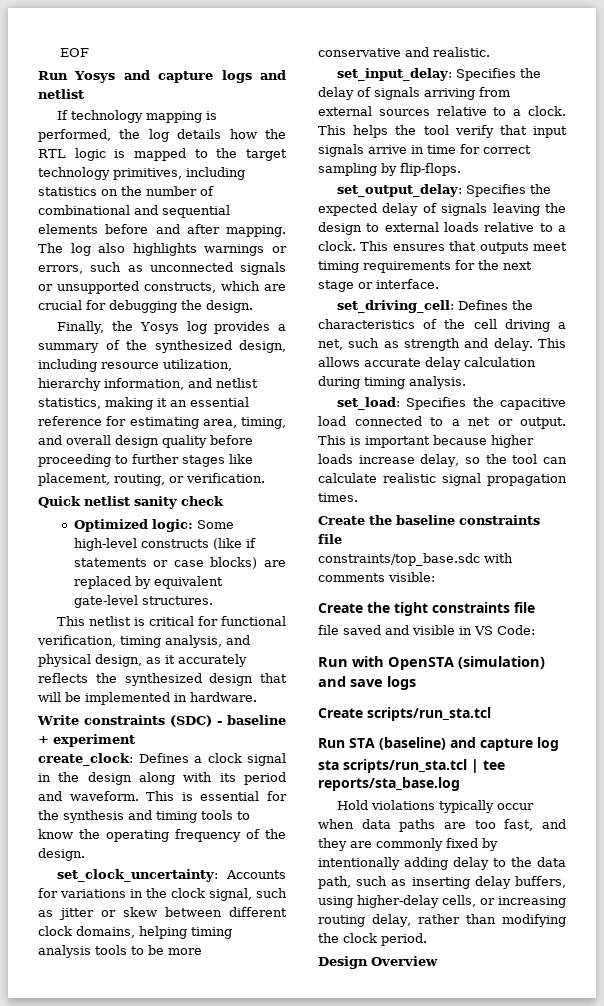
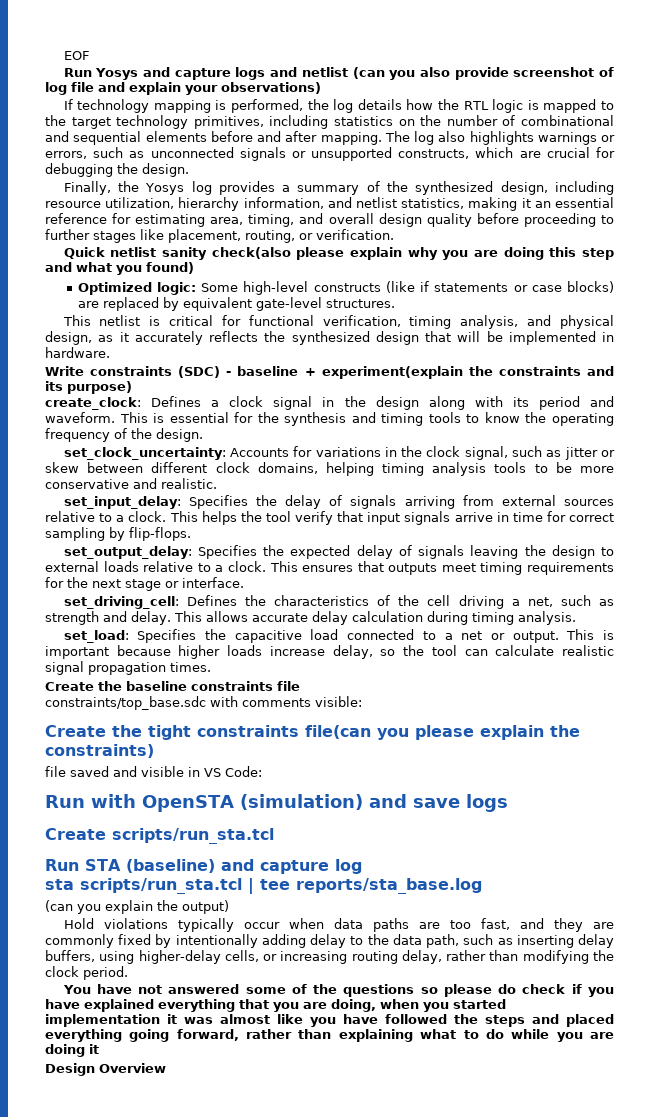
(84, 94) none -> [352,67,614,80] [45,82,321,95] (can you also provide screenshot of log file and explain your observations)
[181,496,224,506] check -> [211,247,614,260] [45,262,194,275] check(also please explain why you are doing this step and what you found)
[53,734,135,747] experiment -> [321,366,614,379] [45,381,132,394] experiment(explain the constraints and its purpose)
[514,602,535,613] file -> [305,725,580,740] [45,744,154,758] file(can you please explain the constraints)
(460, 784) none -> [45,900,229,914] // (can you explain the output)
(427, 939) none -> [62,984,614,997] [45,999,506,1012] [45,1014,614,1027] [45,1029,615,1042] [45,1044,99,1057] // You have not answered some of the questions so please do check if you have explained everything that you are doing, when you started implementation it was almost like you have followed the steps and placed everything going forward, rather than explaining what to do while you are doing it

